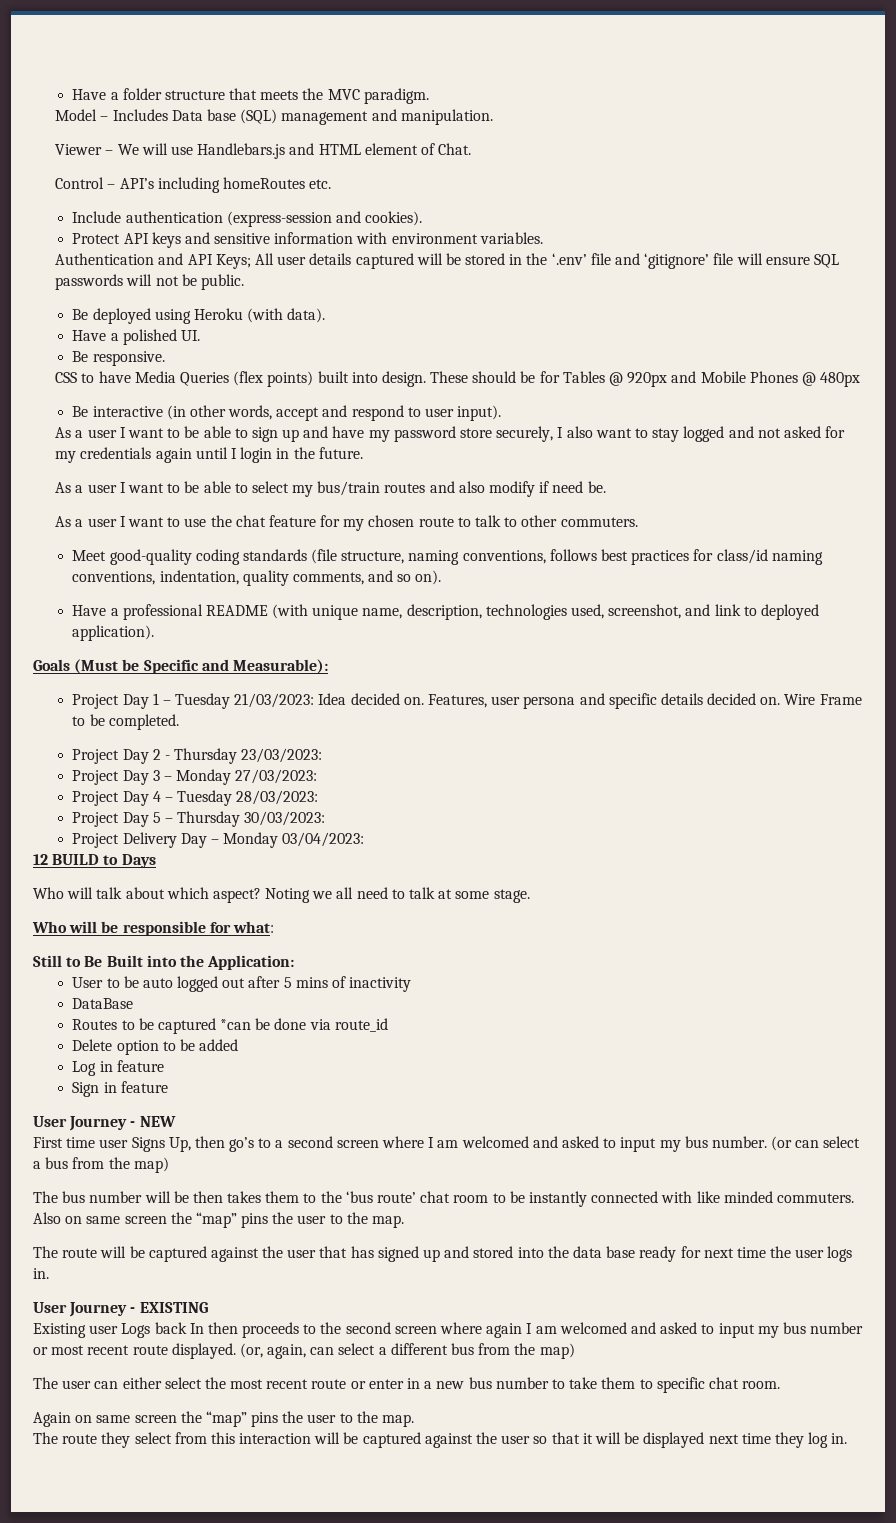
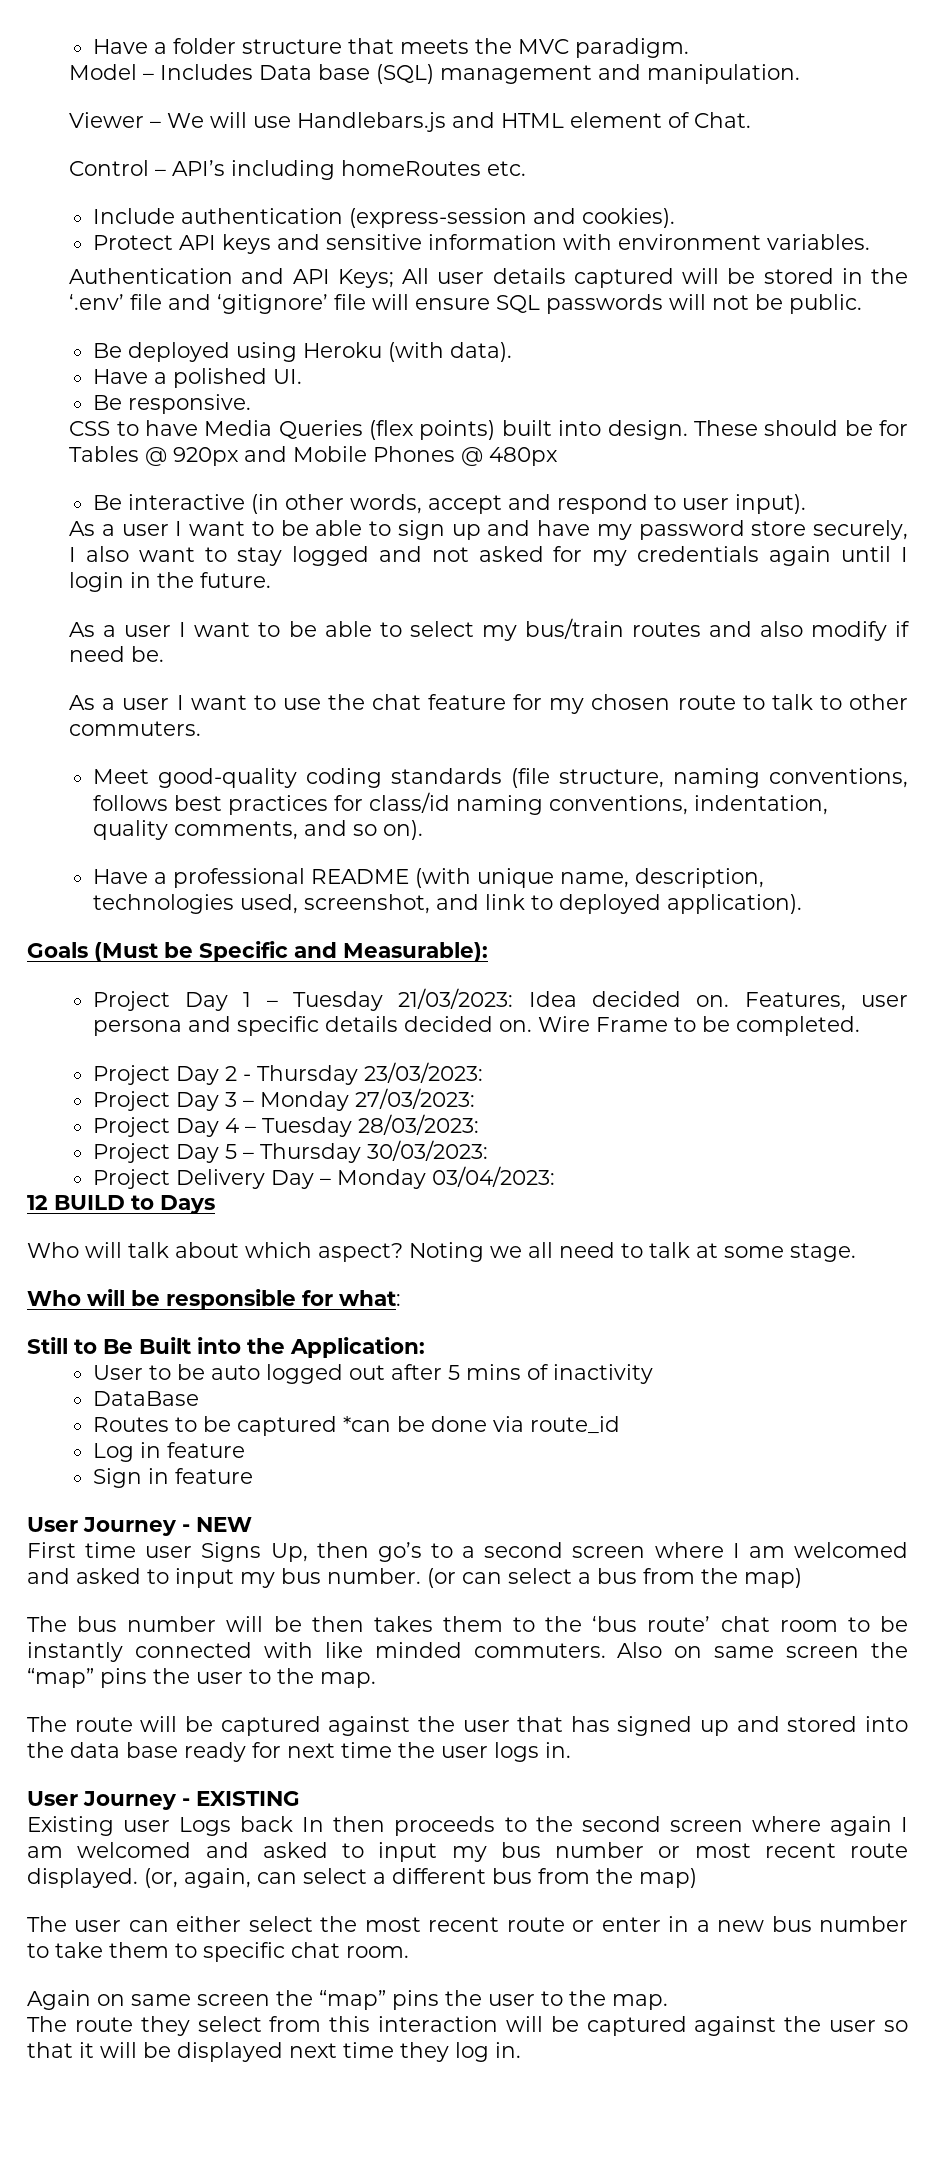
[72,1039,239,1055] // Delete option to be added -> (620, 1425) none

